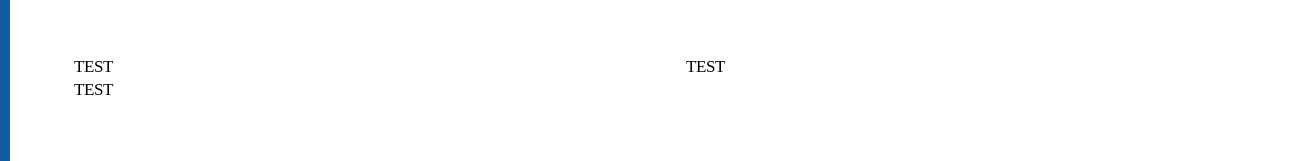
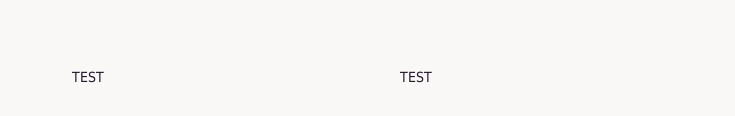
[74,61,114,72] [74,84,114,95] [686,61,726,72] TEST // TEST // TEST -> [71,71,104,83] [399,71,432,83] TEST // TEST

